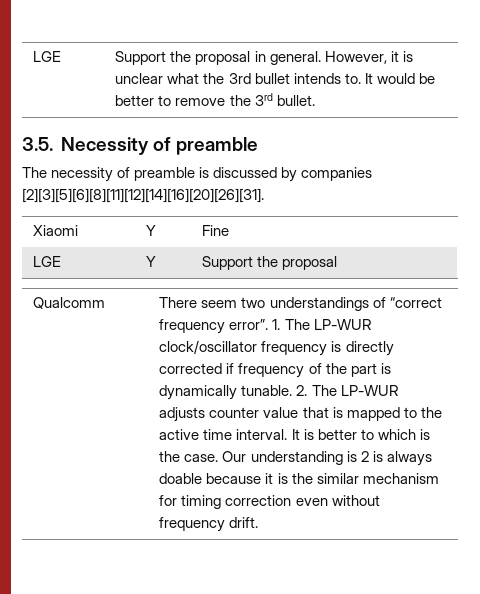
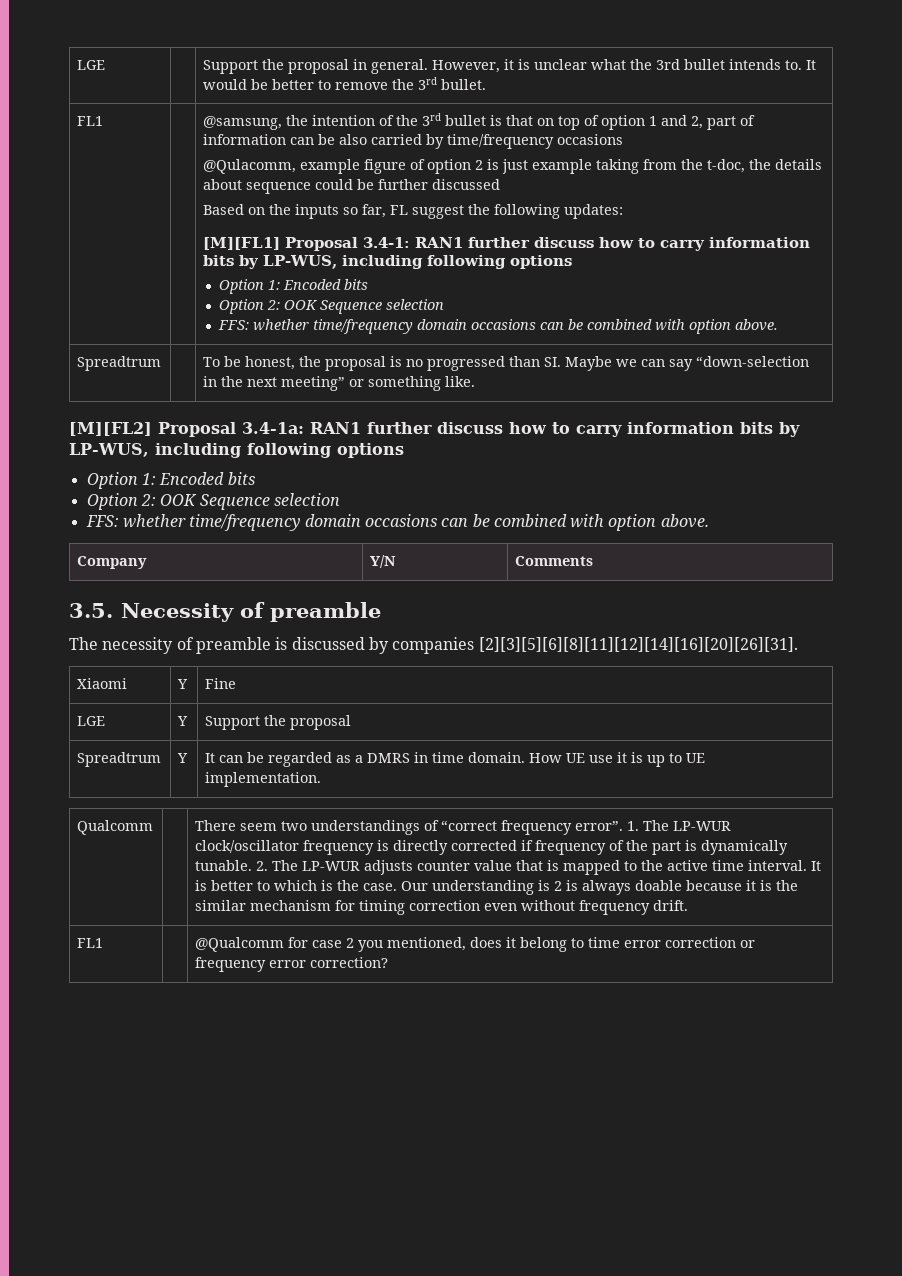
(315, 100) none -> [77,116,104,126] [203,113,756,130] [203,134,624,149] [203,159,823,174] [203,179,501,194] [203,204,624,219] [203,237,811,251] [203,255,573,269] [219,279,369,294] [219,299,445,314] [218,319,779,334] [77,356,162,371] [203,356,810,371] [203,376,476,391] [69,422,800,437] [69,443,404,458] [86,472,255,489] [86,493,340,510] [85,514,709,531] [77,556,148,569] [370,555,397,568] [515,556,594,566] // FL1 | | @samsung, the intention of the 3rd bullet is that on top of option 1 and 2, part of information can be also carried by time/frequency occasions // @Qulacomm, example figure of option 2 is just example taking from the t-doc, the details about sequence could be further discussed // Based on the inputs so far, FL suggest the following updates: // [M][FL1] Proposal 3.4-1: RAN1 further discuss how to carry information bits by LP-WUS, including following options // Option 1: Encoded bits // Option 2: OOK Sequence selection // FFS: whether time/frequency domain occasions can be combined with option above. // Spreadtrum | | To be honest, the proposal is no progressed than SI. Maybe we can say “down-selection in the next meeting” or something like. // [M][FL2] Proposal 3.4-1a: RAN1 further discuss how to carry information bits by LP-WUS, including following options // Option 1: Encoded bits // Option 2: OOK Sequence selection // FFS: whether time/frequency domain occasions can be combined with option above. // Company | Y/N | Comments
(338, 263) none -> [77,752,162,767] [177,753,189,763] [205,752,706,767] [205,772,322,787] // Spreadtrum | Y | It can be regarded as a DMRS in time domain. How UE use it is up to UE implementation.
(259, 522) none -> [77,938,104,948] [195,937,756,952] [195,957,389,972] // FL1 | | @Qualcomm for case 2 you mentioned, does it belong to time error correction or frequency error correction?

